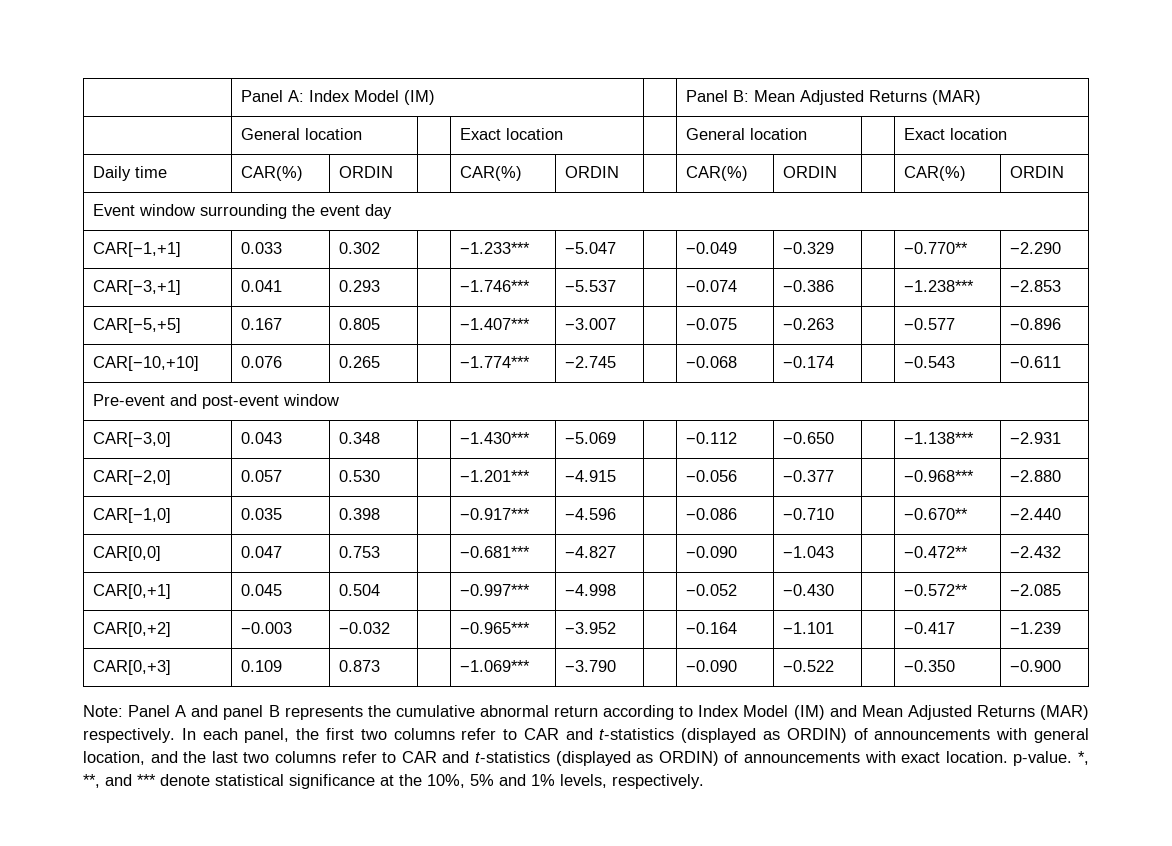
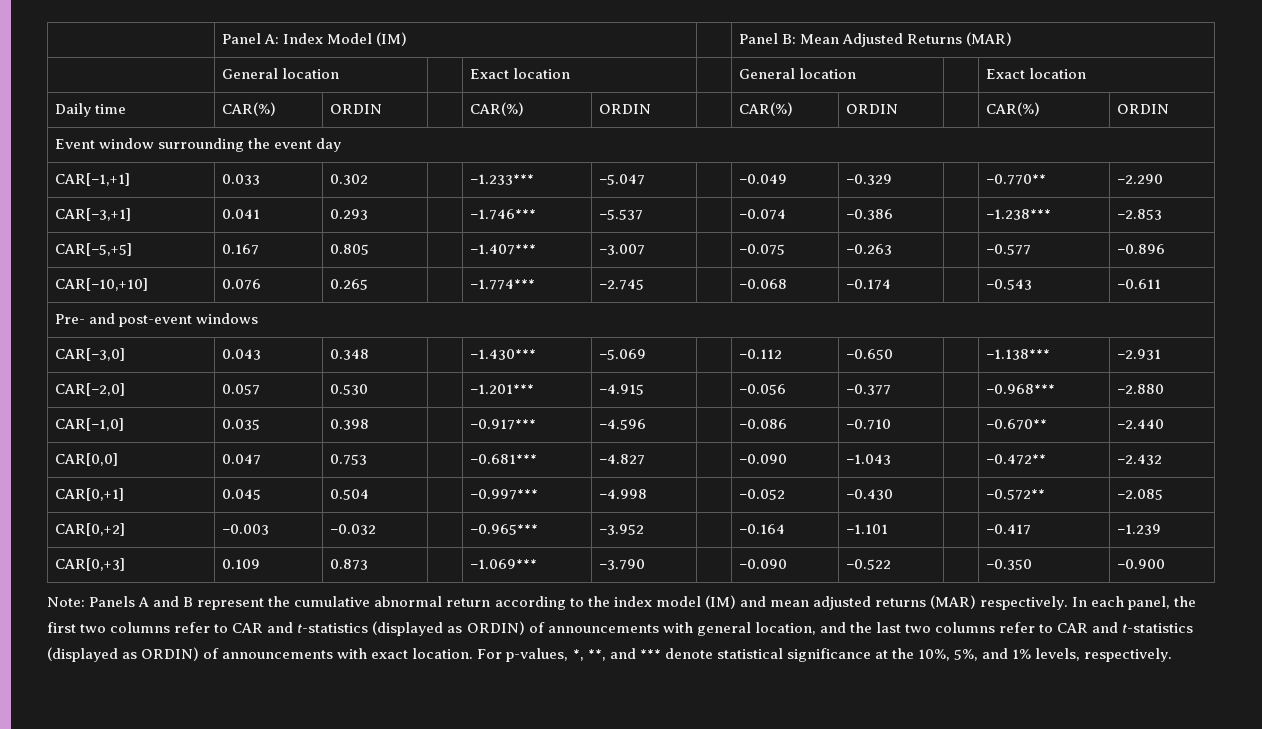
[92,394,165,406] Pre-event -> [54,314,85,324] Pre-
[282,394,339,406] window -> [195,313,258,324] windows
[128,705,171,717] Panel -> [89,596,136,607] Panels
[223,705,363,720] panel B represents -> [183,597,265,610] B represent
[698,705,1035,720] Index Model (IM) and Mean Adjusted Returns -> [587,595,926,610] the index model (IM) and mean adjusted returns
[1013,751,1073,766] p-value. -> [477,648,569,662] For p-values,
[470,774,494,786] 5% -> [953,649,978,661] 5%,

